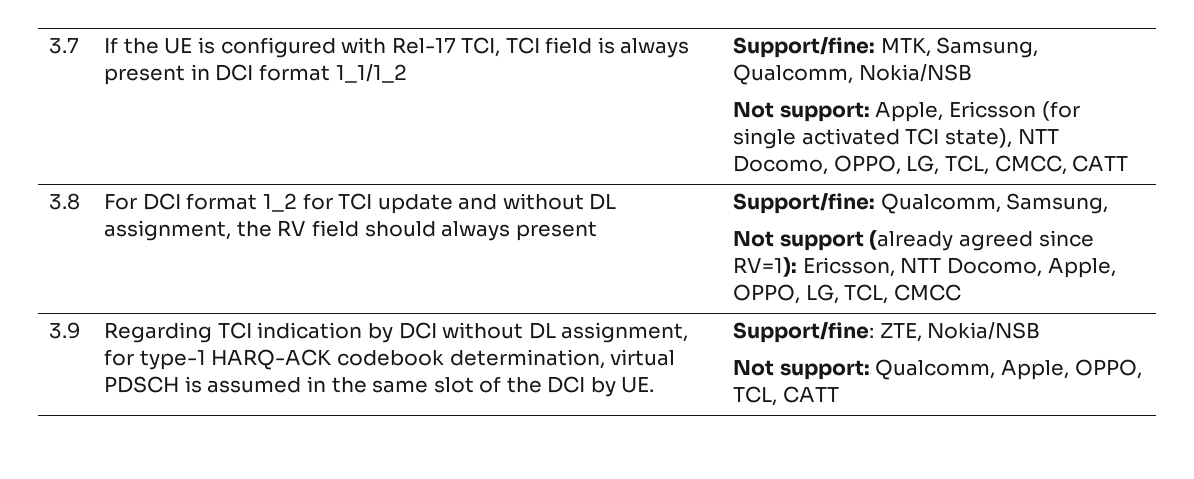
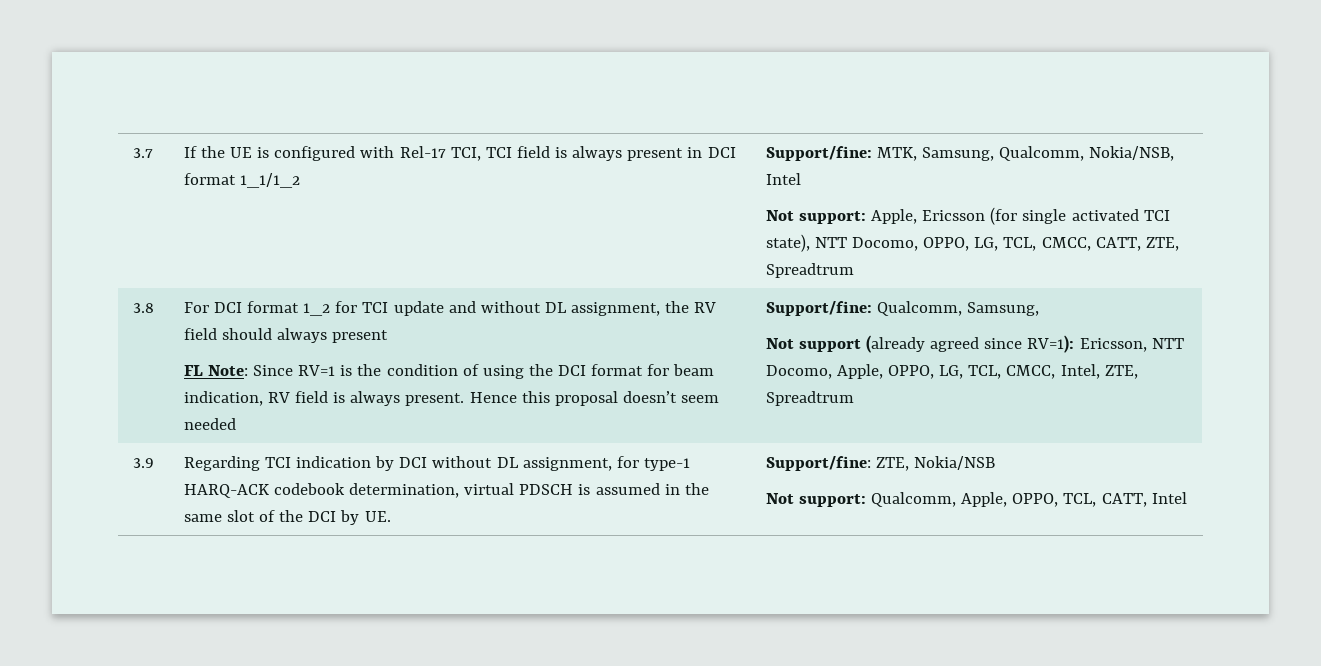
[858,64,972,82] Nokia/NSB -> [1089,146,1175,161] [765,173,801,185] Nokia/NSB, Intel
[1072,155,1129,172] CATT -> [1095,237,1179,251] [765,263,854,278] CATT, ZTE, Spreadtrum
(597, 231) none -> [183,364,715,379] [183,391,720,406] [183,418,236,430] // FL Note: Since RV=1 is the condition of using the DCI format for beam indication, RV field is always present. Hence this proposal doesn’t seem needed
[893,284,961,301] CMCC -> [1006,364,1138,379] [765,391,854,406] CMCC, Intel, ZTE, Spreadtrum
[782,386,839,403] CATT -> [1101,492,1187,507] CATT, Intel

